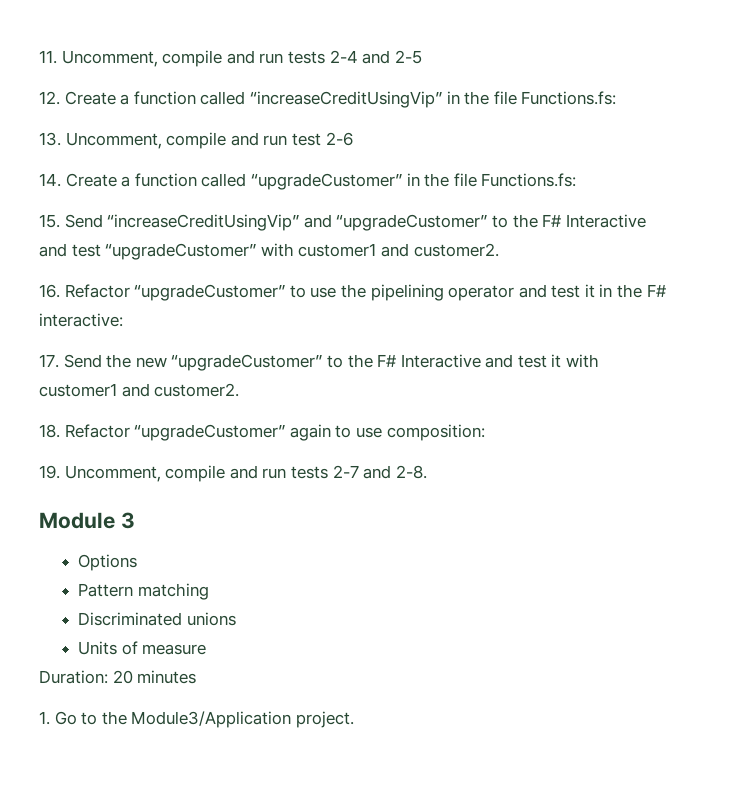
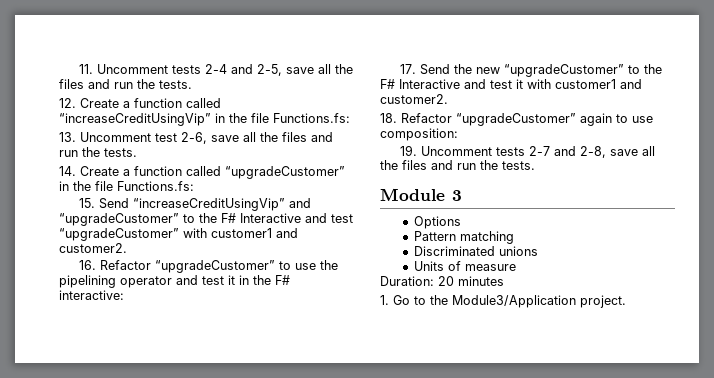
[61,50,422,67] Uncomment, compile and run tests 2-4 and 2-5 -> [96,64,353,76] [59,79,192,89] Uncomment tests 2-4 and 2-5, save all the files and run the tests.
[65,132,353,149] Uncomment, compile and run test 2-6 -> [80,132,333,144] [59,147,137,157] Uncomment test 2-6, save all the files and run the tests.
[64,465,427,482] Uncomment, compile and run tests 2-7 and 2-8. -> [420,146,655,158] [380,160,535,170] Uncomment tests 2-7 and 2-8, save all the files and run the tests.

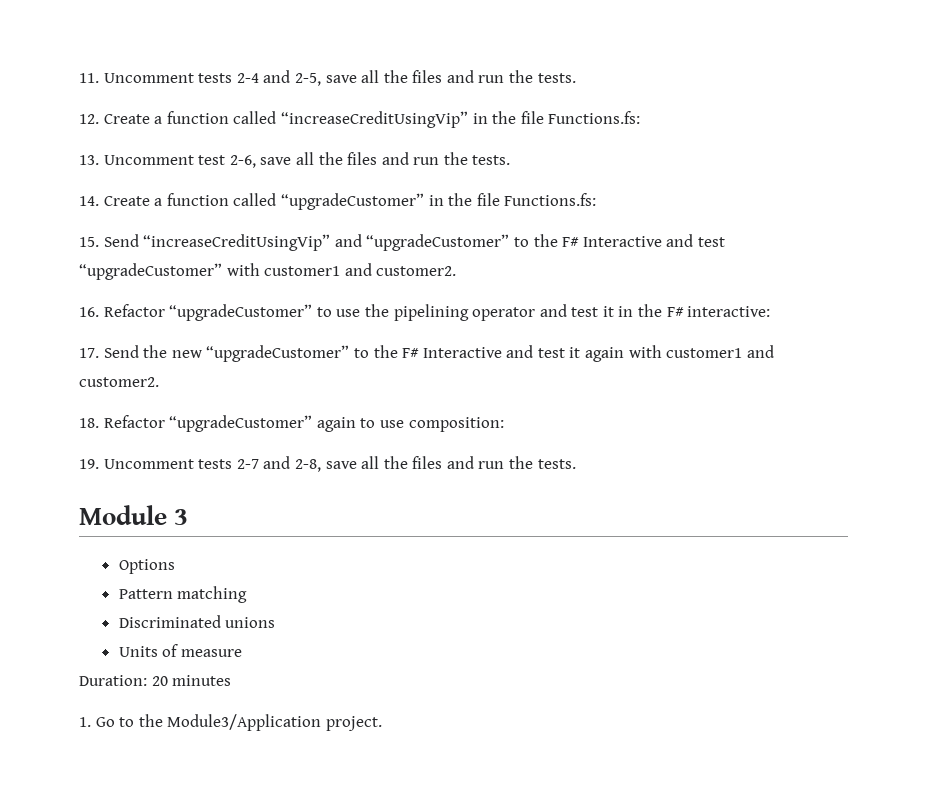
(523, 84) none -> [585,347,625,362] again

